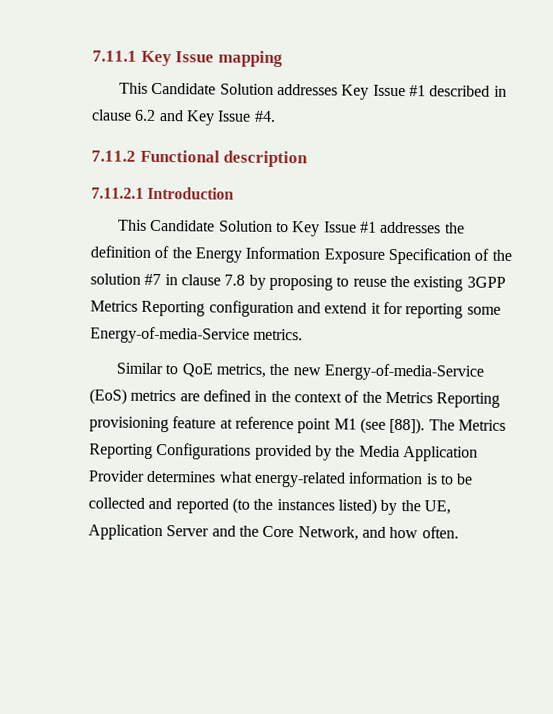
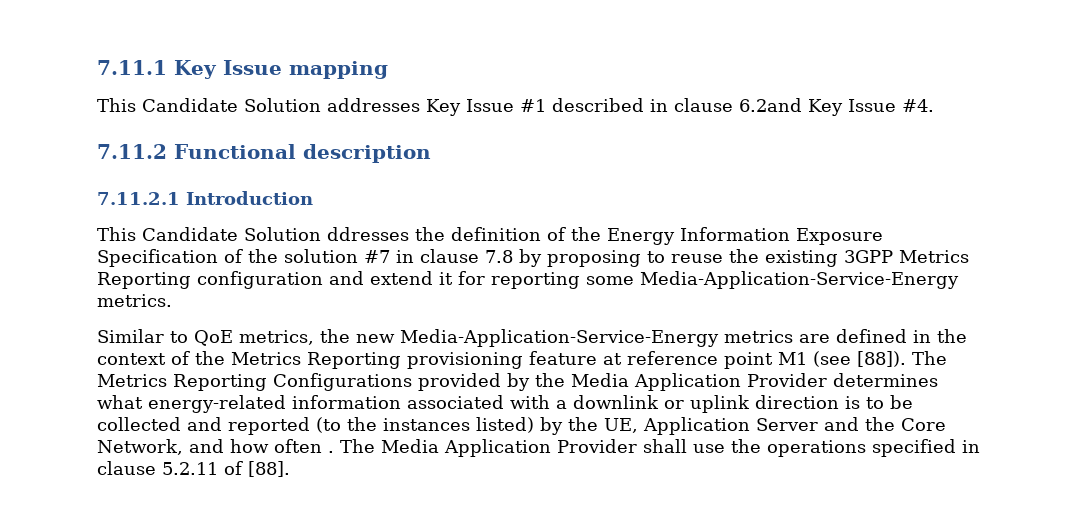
[134,109,184,122] 6.2 and -> [739,98,802,112] 6.2and
[276,221,442,237] to Key Issue #1 addresses -> [327,227,409,241] ddresses
[90,326,250,344] Energy-of-media-Service -> [640,271,959,289] Media-Application-Service-Energy
[324,363,485,381] [89,388,127,405] Energy-of-media-Service (EoS) -> [400,329,719,347] Media-Application-Service-Energy
(424, 478) none -> [407,395,839,413] associated with a downlink or uplink direction
[421,526,459,539] often. -> [274,439,980,457] [97,461,290,477] often . The Media Application Provider shall use the operations specified in clause 5.2.11 of [88].

